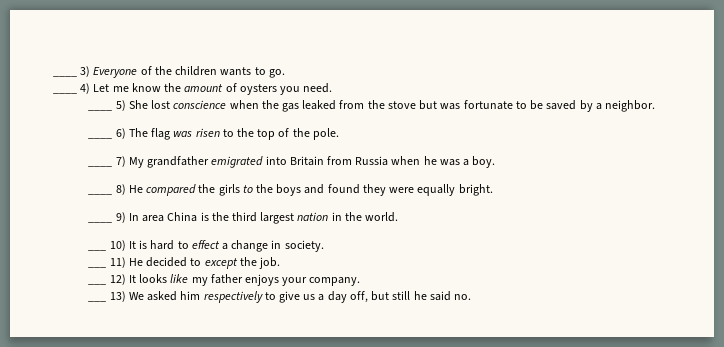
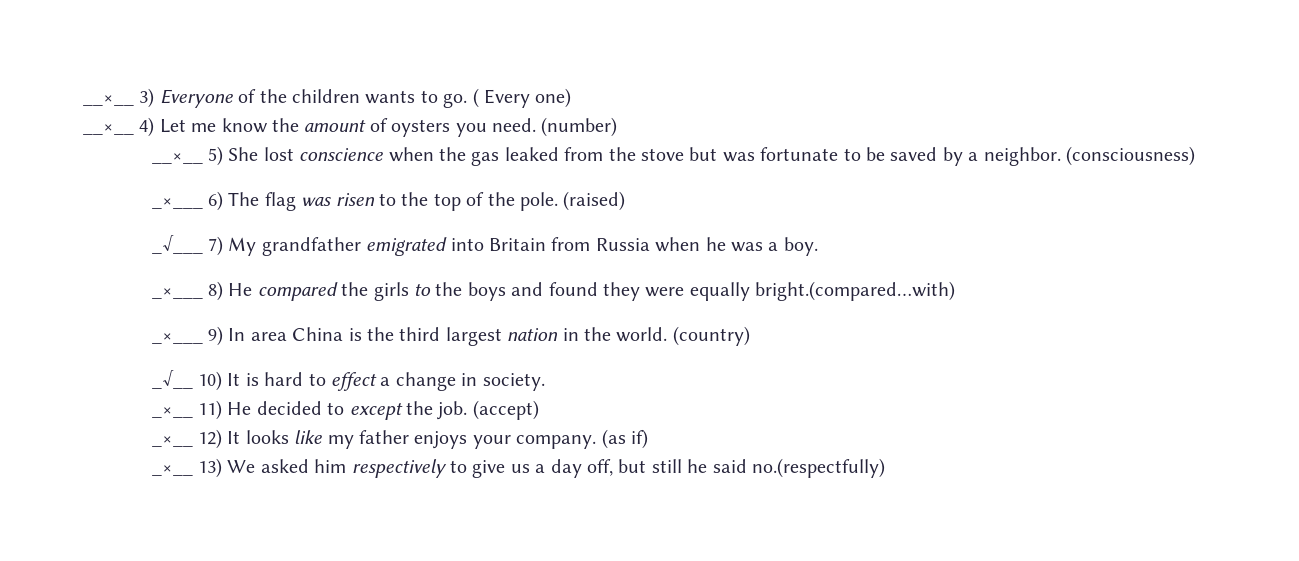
[53,75,77,77] ____ -> [83,95,134,106] __×__
[53,92,77,94] // ____ -> [472,88,572,108] [83,124,134,135] ( Every one) // __×__
[88,109,113,111] // ____ -> [541,117,618,137] [151,153,203,164] (number) // __×__
[88,137,113,139] // ____ -> [1066,146,1196,166] [151,198,203,209] (consciousness) // _×___
[88,165,113,167] // ____ -> [563,191,626,211] [151,235,203,254] (raised) // _√___
[88,193,113,195] ____ -> [151,288,203,299] _×___
[458,184,493,196] [88,221,113,223] bright. // ____ -> [755,281,956,301] [151,333,203,344] bright.(compared…with) // _×___
[88,249,107,251] // ___ -> [672,326,750,346] [151,370,193,389] (country) // _√__
[88,266,107,268] ___ -> [151,407,193,418] _×__
[88,283,107,285] // ___ -> [472,400,539,420] [151,436,193,447] (accept) // _×__
[88,300,107,302] // ___ -> [601,429,649,449] [151,465,193,476] (as if) // _×__
[454,294,472,300] no. -> [752,458,886,478] no.(respectfully)

